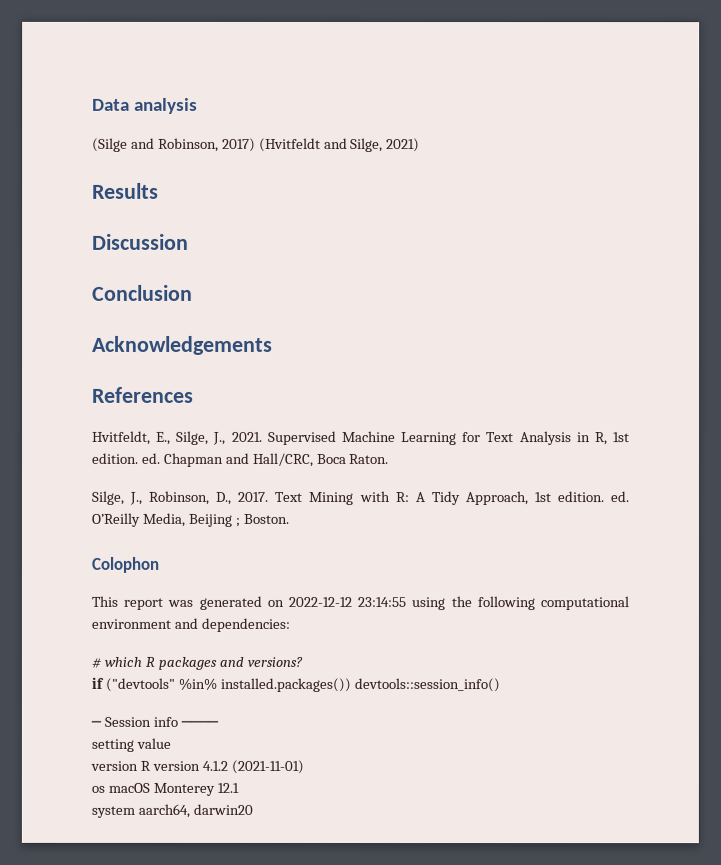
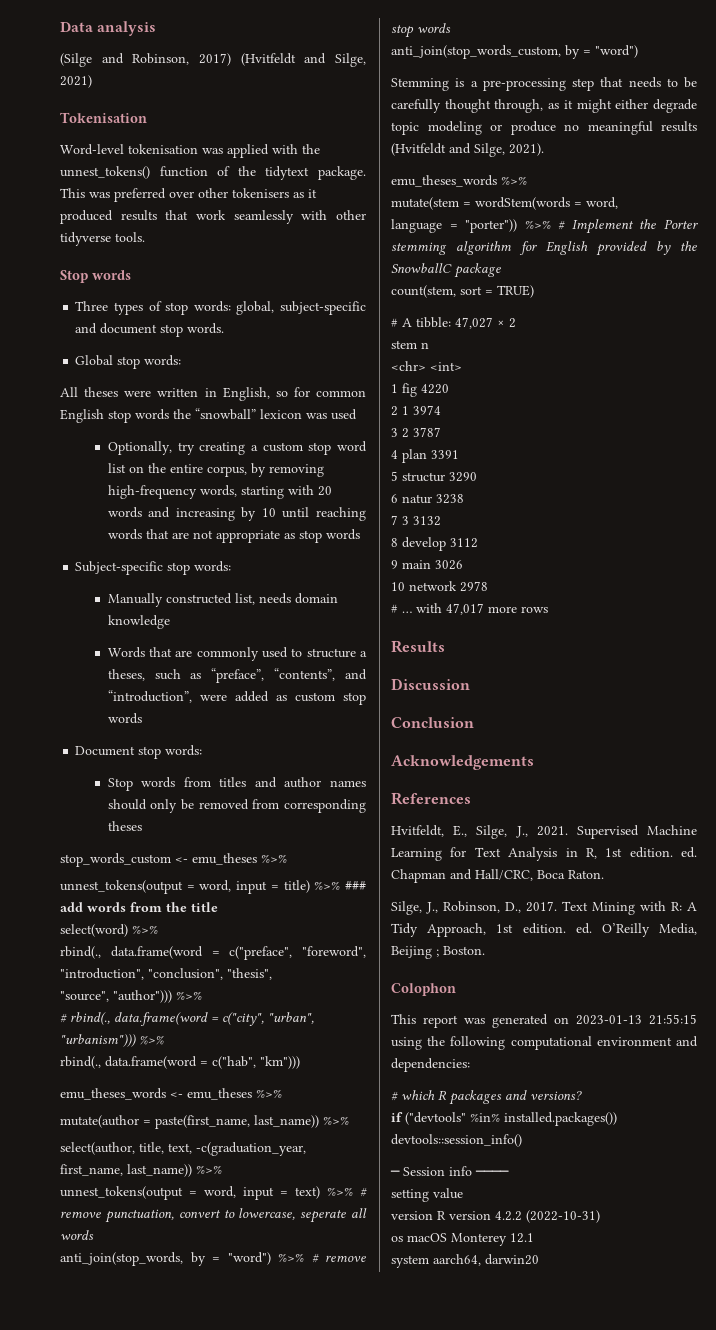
(421, 145) none -> [60,112,147,123] [60,144,320,158] [60,166,366,180] [60,188,317,202] [60,210,366,224] [60,232,145,246] [60,270,131,283] [75,301,366,315] [75,323,225,337] [75,355,182,369] [60,387,366,401] [60,408,357,423] [107,441,367,455] [107,463,324,477] [107,485,332,499] [107,507,366,521] [107,529,360,543] [75,561,232,575] [107,593,338,607] [107,615,170,629] [107,647,367,661] [107,668,367,683] [107,690,367,705] [107,713,142,724] [75,745,203,759] [107,777,366,791] [107,799,366,813] [107,821,142,831] [60,853,287,867] [60,880,367,894] [60,902,218,912] [60,924,158,937] [60,946,366,960] [60,968,272,980] [60,990,202,1003] [60,1012,314,1026] [60,1034,164,1047] [60,1056,300,1069] [60,1088,282,1100] [60,1115,349,1129] [60,1142,306,1156] [60,1164,222,1177] [60,1186,367,1200] [60,1208,368,1223] [60,1230,94,1240] [60,1252,366,1266] [391,23,451,38] [391,45,638,59] [391,77,697,91] [391,99,697,113] [391,121,697,135] [391,143,544,157] [391,175,527,187] [391,197,618,210] [391,219,698,234] [391,241,697,256] [391,263,501,278] [391,285,534,298] [391,317,516,329] [391,340,429,349] [391,361,462,371] [391,383,449,397] [391,405,441,416] [391,427,441,438] [391,449,459,463] [391,471,477,482] [391,494,464,504] [391,515,441,526] [391,537,478,551] [391,560,463,570] [391,581,488,592] [391,603,548,615] // Tokenisation // Word-level tokenisation was applied with the unnest_tokens() function of the tidytext package. This was preferred over other tokenisers as it produced results that work seamlessly with other tidyverse tools. // Stop words // Three types of stop words: global, subject-specific and document stop words. // Global stop words: // All theses were written in English, so for common English stop words the “snowball” lexicon was used // Optionally, try creating a custom stop word list on the entire corpus, by removing high-frequency words, starting with 20 words and increasing by 10 until reaching words that are not appropriate as stop words // Subject-specific stop words: // Manually constructed list, needs domain knowledge // Words that are commonly used to structure a theses, such as “preface”, “contents”, and “introduction”, were added as custom stop words // Document stop words: // Stop words from titles and author names should only be removed from corresponding theses // stop_words_custom <- emu_theses %>% // unnest_tokens(output = word, input = title) %>% ### add words from the title // select(word) %>% // rbind(., data.frame(word = c("preface", "foreword", "introduction", "conclusion", "thesis", // "source", "author"))) %>% // # rbind(., data.frame(word = c("city", "urban", "urbanism"))) %>% // rbind(., data.frame(word = c("hab", "km"))) // emu_theses_words <- emu_theses %>% // mutate(author = paste(first_name, last_name)) %>% // select(author, title, text, -c(graduation_year, first_name, last_name)) %>% // unnest_tokens(output = word, input = text) %>% # remove punctuation, convert to lowercase, seperate all words // anti_join(stop_words, by = "word") %>% # remove stop words // anti_join(stop_words_custom, by = "word") // Stemming is a pre-processing step that needs to be carefully thought through, as it might either degrade topic modeling or produce no meaningful results (Hvitfeldt and Silge, 2021). // emu_theses_words %>% // mutate(stem = wordStem(words = word, // language = "porter")) %>% # Implement the Porter stemming algorithm for English provided by the SnowballC package // count(stem, sort = TRUE) // # A tibble: 47,027 × 2 // stem n // <chr> <int> // 1 fig 4220 // 2 1 3974 // 3 2 3787 // 4 plan 3391 // 5 structur 3290 // 6 natur 3238 // 7 3 3132 // 8 develop 3112 // 9 main 3026 // 10 network 2978 // # … with 47,017 more rows
[288,596,407,608] 2022-12-12 23:14:55 -> [576,1014,697,1025] 2023-01-13 21:55:15
[201,759,304,774] 4.1.2 (2021-11-01) -> [495,1210,600,1223] 4.2.2 (2022-10-31)

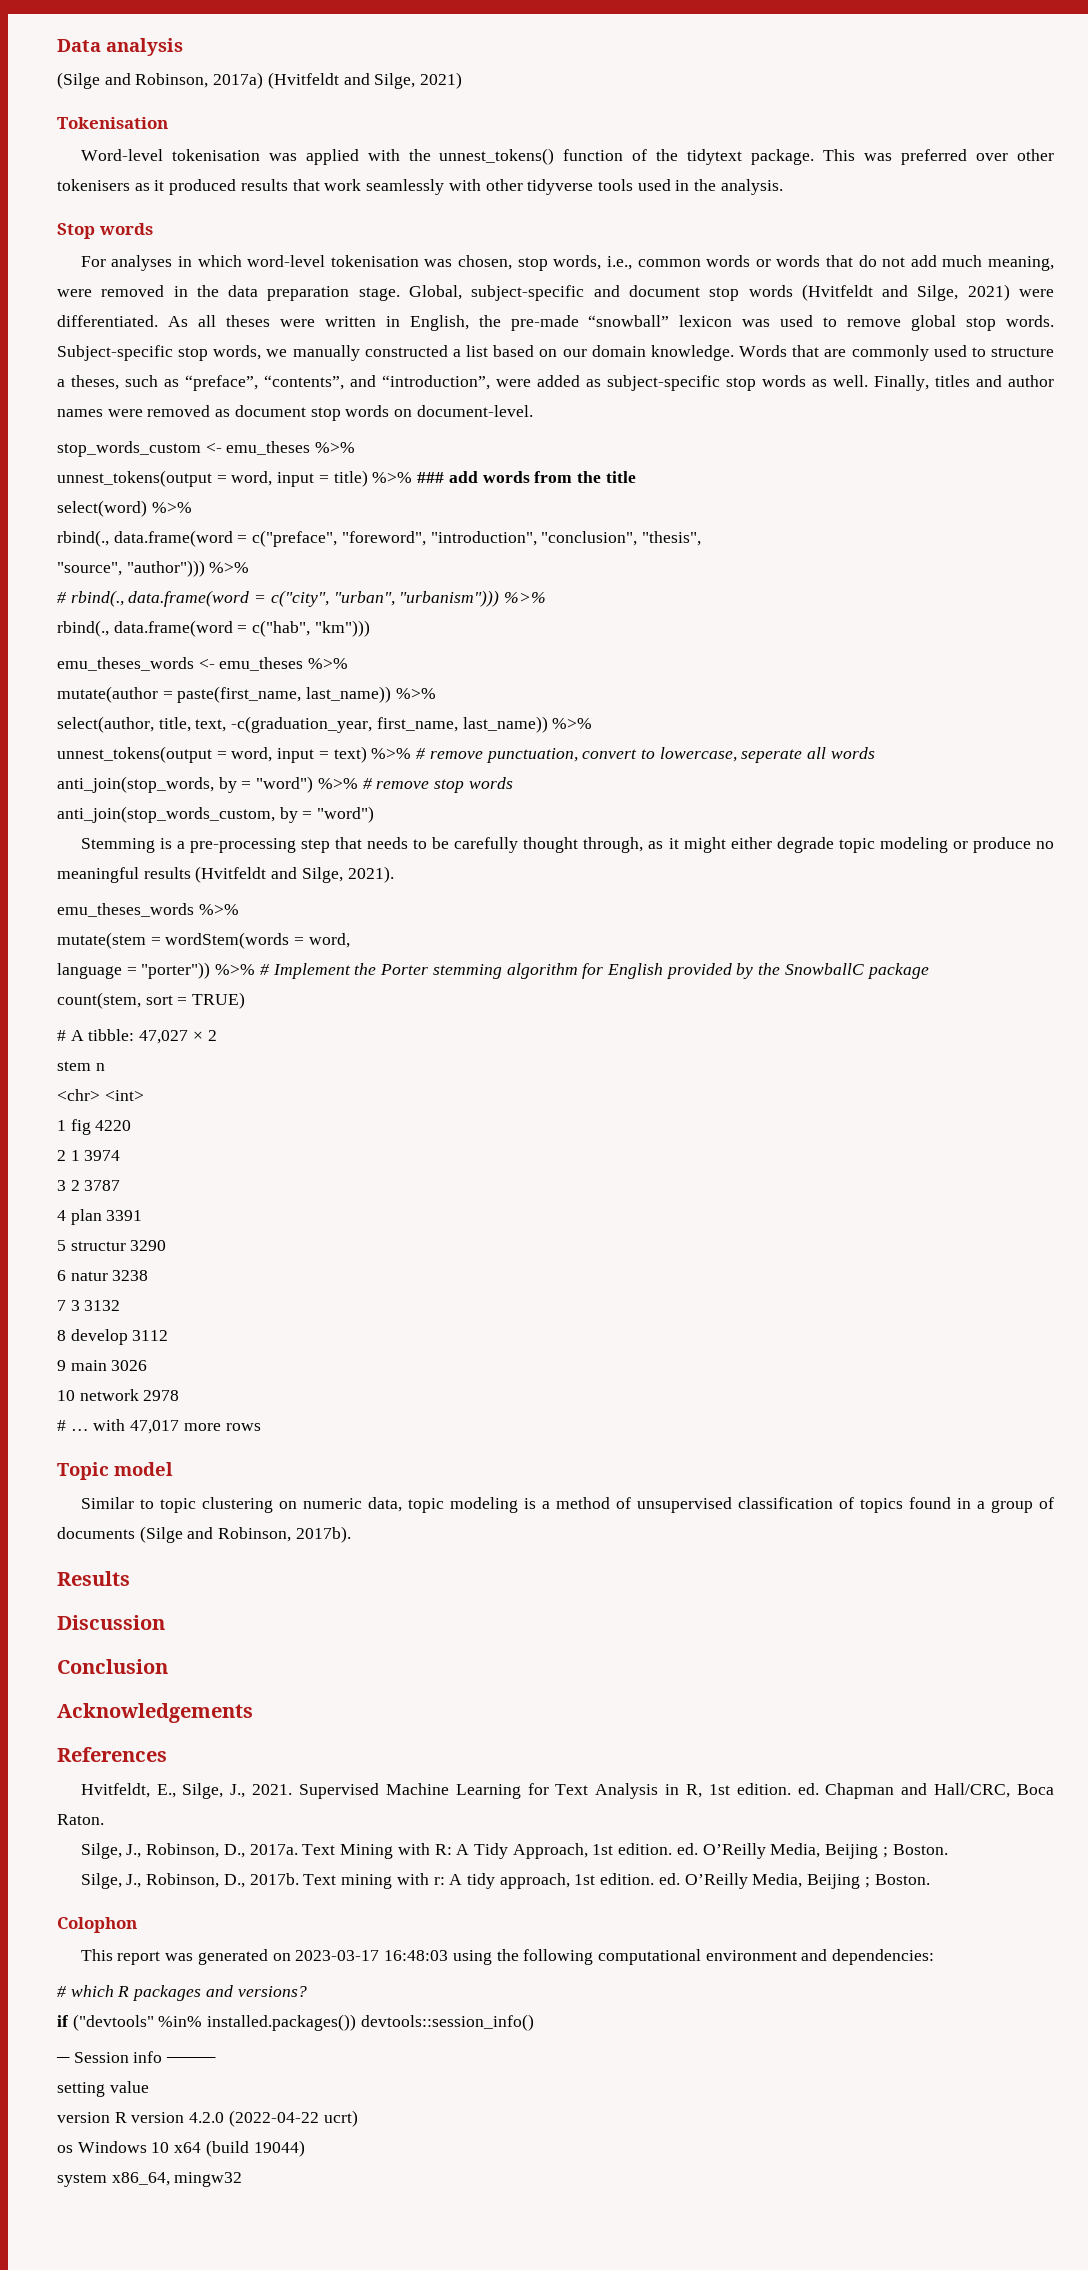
[199,53,231,66] 2017) -> [213,72,264,89] 2017a)
[115,232,145,242] [60,270,131,283] [75,301,366,315] [75,323,225,337] [75,355,182,369] [60,387,78,397] tools. // Stop words // Three types of stop words: global, subject-specific and document stop words. // Global stop words: // All -> [597,179,783,195] [57,223,153,239] [80,255,1054,271] [57,284,1054,301] [57,315,216,327] tools used in the analysis. // Stop words // For analyses in which word-level tokenisation was chosen, stop words, i.e., common words or words that do not add much meaning, were removed in the data preparation stage. Global, subject-specific and document stop words (Hvitfeldt and Silge, 2021) were differentiated. As all
[275,387,366,397] [60,408,357,423] [107,441,367,455] [107,463,324,477] [107,485,332,499] [107,507,366,521] [107,529,360,543] [75,561,232,575] [107,593,338,607] [107,615,170,629] so for common English stop words the “snowball” lexicon was used // Optionally, try creating a custom stop word list on the entire corpus, by removing high-frequency words, starting with 20 words and increasing by 10 until reaching words that are not appropriate as stop words // Subject-specific stop words: // Manually constructed list, needs domain knowledge // -> [478,315,1055,331] [57,345,734,361] the pre-made “snowball” lexicon was used to remove global stop words. Subject-specific stop words, we manually constructed a list based on our domain knowledge.
[294,692,367,705] [107,713,142,724] [75,745,203,759] [107,777,366,791] [107,799,366,813] [107,821,142,831] custom stop words // Document stop words: // Stop words from titles and author names should only be removed from corresponding theses -> [607,375,1054,391] [57,405,533,421] subject-specific stop words as well. Finally, titles and author names were removed as document stop words on document-level.
(548, 609) none -> [57,1462,173,1480] [80,1497,1055,1513] [57,1526,351,1543] // Topic model // Similar to topic clustering on numeric data, topic modeling is a method of unsupervised classification of topics found in a group of documents (Silge and Robinson, 2017b).
[526,901,557,912] 2017. -> [249,1844,298,1855] 2017a.
(485, 950) none -> [80,1873,930,1889] // Silge, J., Robinson, D., 2017b. Text mining with r: A tidy approach, 1st edition. ed. O’Reilly Media, Beijing ; Boston.
[576,1014,697,1025] 2023-01-13 21:55:15 -> [295,1950,449,1961] 2023-03-17 16:48:03
[495,1210,600,1223] [391,1233,534,1246] 4.2.2 (2022-10-31) // os macOS Monterey 12.1 -> [189,2110,358,2127] [57,2140,305,2157] 4.2.0 (2022-04-22 ucrt) // os Windows 10 x64 (build 19044)
[433,1254,539,1266] aarch64, darwin20 -> [111,2172,243,2187] x86_64, mingw32

